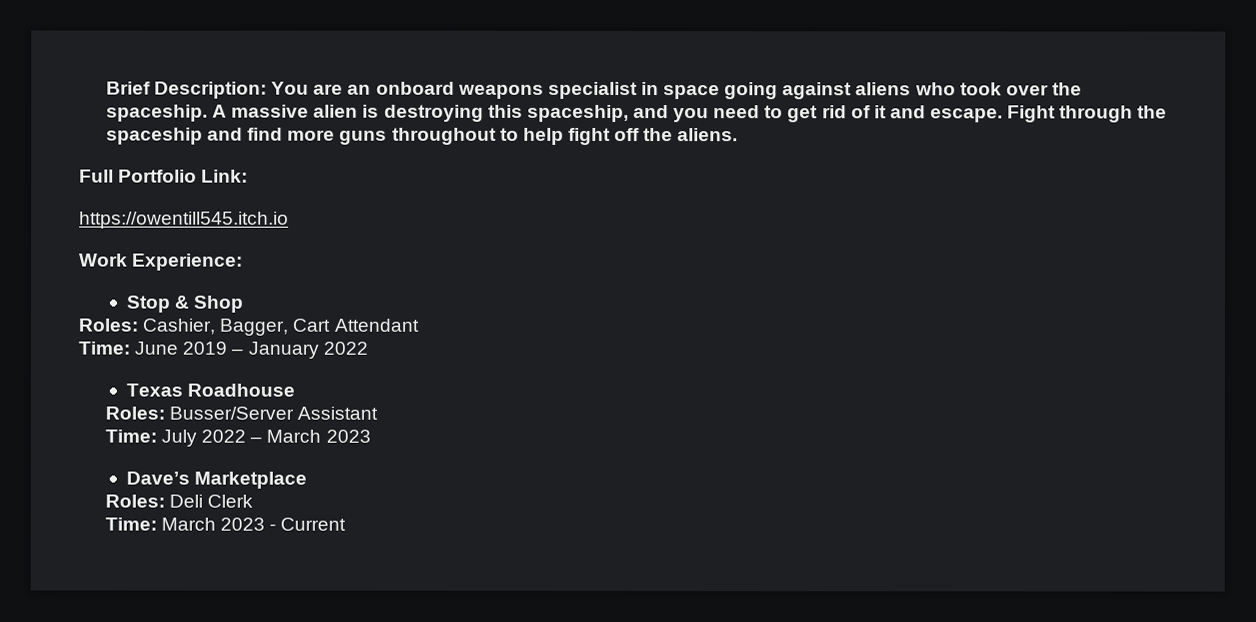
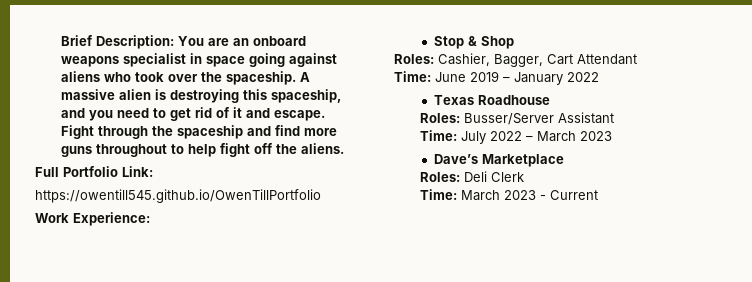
[79,211,289,229] https://owentill545.itch.io -> [35,189,321,203] https://owentill545.github.io/OwenTillPortfolio

